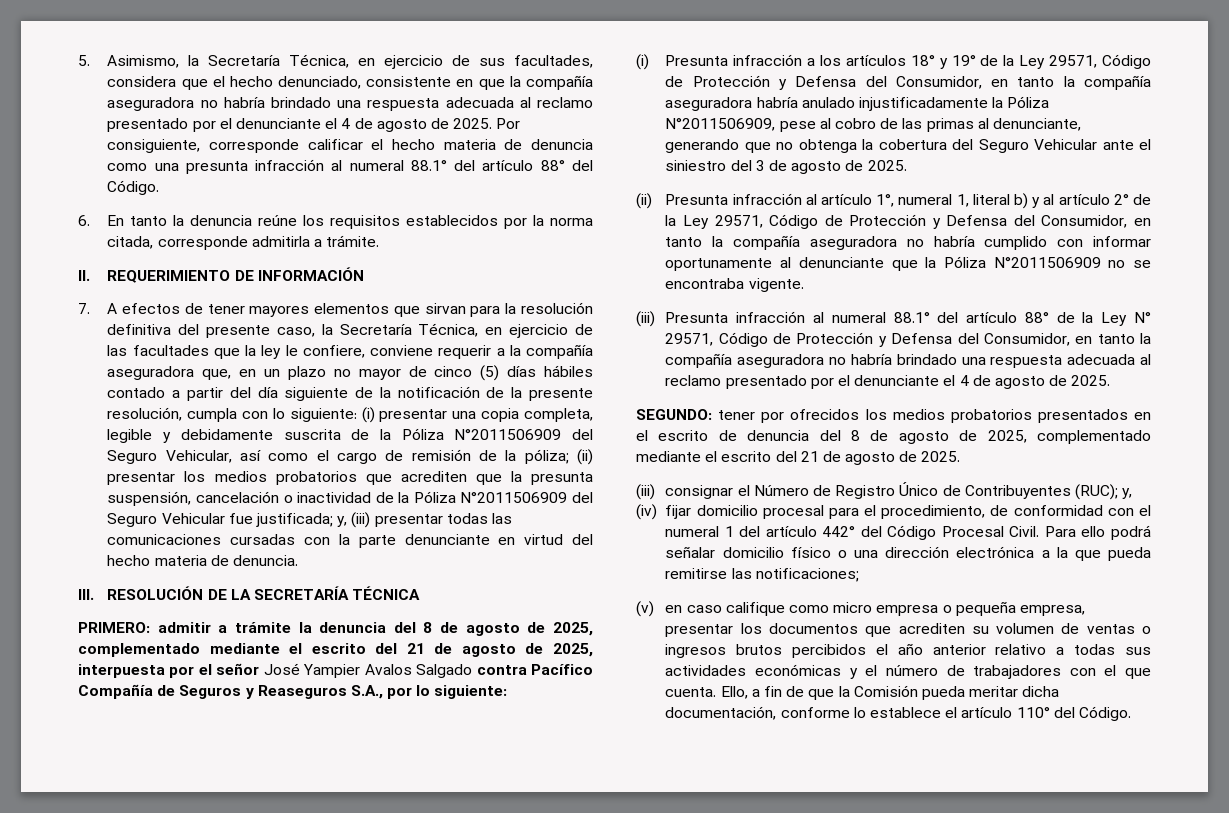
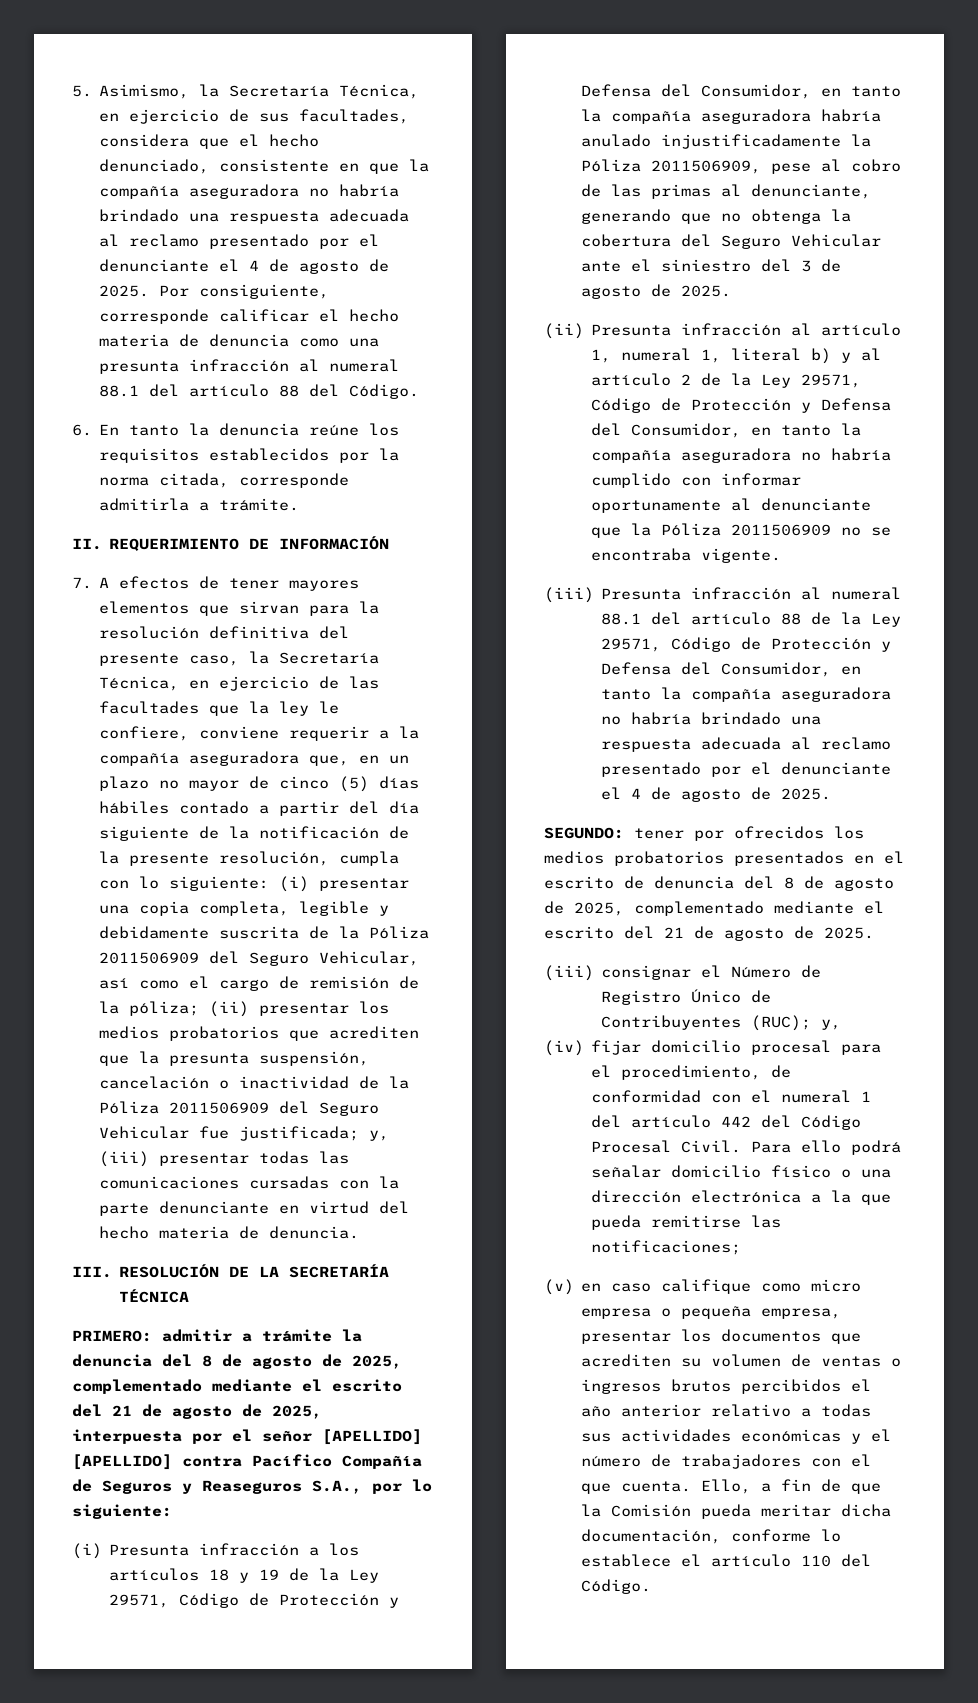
[410,160,565,171] 88.1° del artículo 88° -> [99,384,300,397] 88.1 del artículo 88
[454,429,562,440] N°2011506909 -> [99,952,200,964] 2011506909
[460,492,568,503] N°2011506909 -> [169,1102,270,1114] 2011506909
[263,663,473,678] José Yampier Avalos Salgado -> [322,1429,422,1445] [72,1454,172,1470] [APELLIDO] [APELLIDO]
[910,55,976,69] 18° y 19° -> [209,1569,280,1583] 18 y 19
[665,118,776,131] N°2011506909, -> [651,160,762,174] 2011506909,
[876,194,895,207] 1°, -> [591,349,612,363] 1,
[1113,194,1129,205] 2° -> [681,374,692,385] 2
[993,257,1101,268] N°2011506909 -> [731,524,832,536] 2011506909
[893,312,1151,326] 88.1° del artículo 88° de la Ley N° -> [601,612,902,627] 88.1 del artículo 88 de la Ley
[822,526,856,537] 442° -> [721,1116,752,1127] 442
[1016,707,1050,718] 110° -> [801,1555,832,1567] 110

